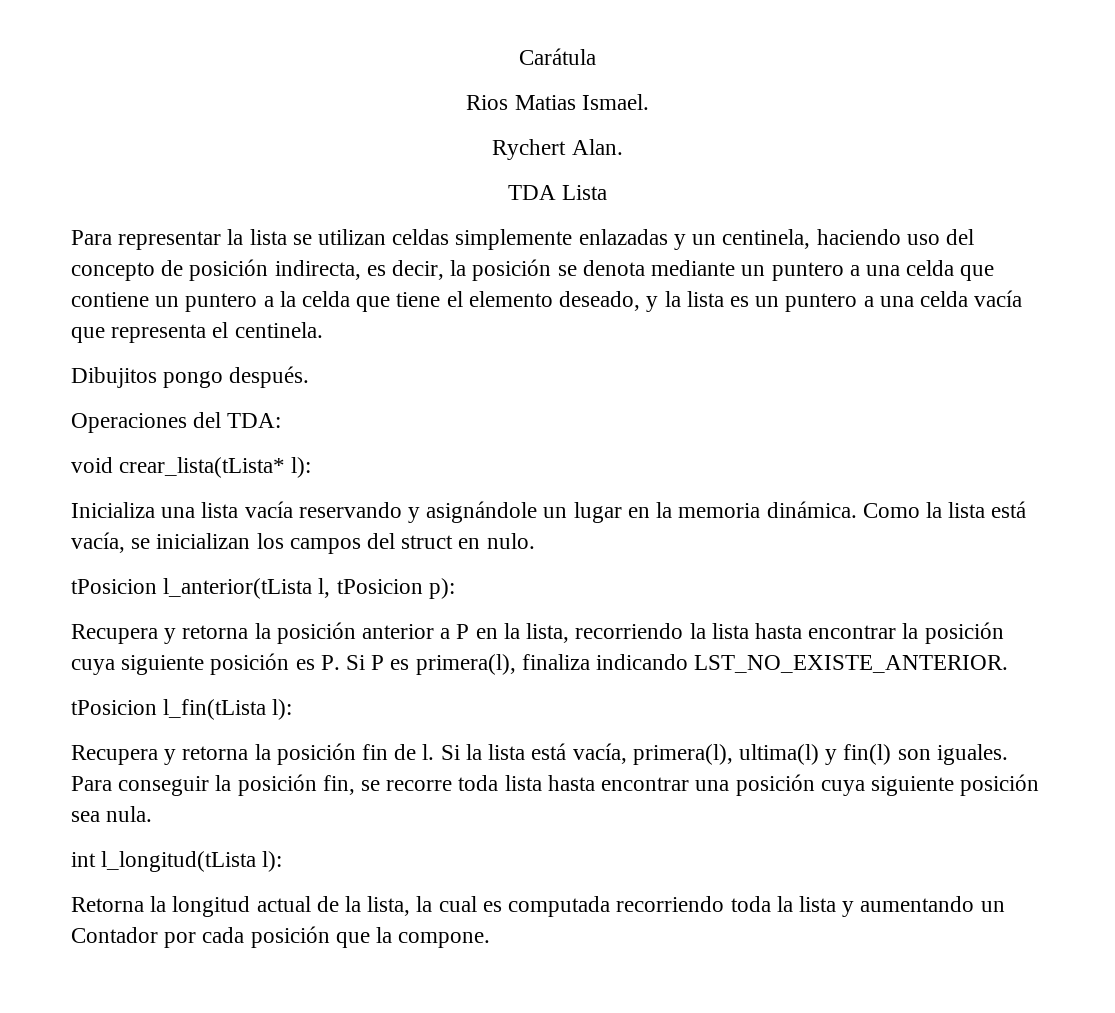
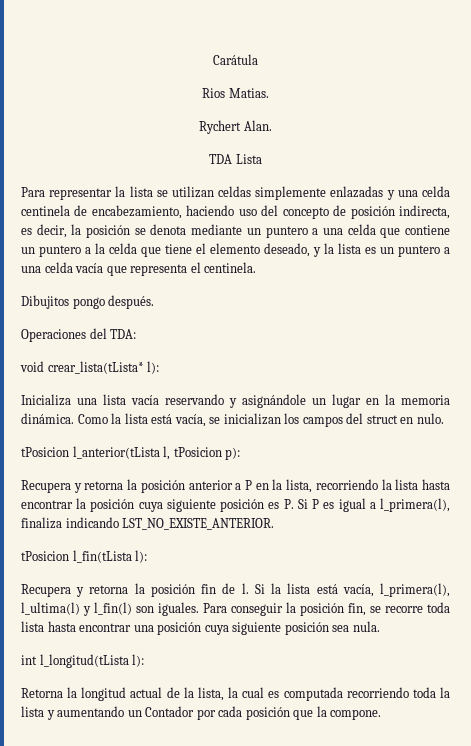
[514,94,649,110] Matias Ismael. -> [228,88,269,98] Matias.
[692,229,811,249] un centinela, -> [397,186,451,197] [21,205,182,219] una celda centinela de encabezamiento,
[415,654,516,675] primera(l), -> [338,498,450,512] igual a l_primera(l),
[632,744,892,765] primera(l), ultima(l) y fin(l) -> [380,583,450,597] [21,602,132,616] l_primera(l), l_ultima(l) y l_fin(l)

